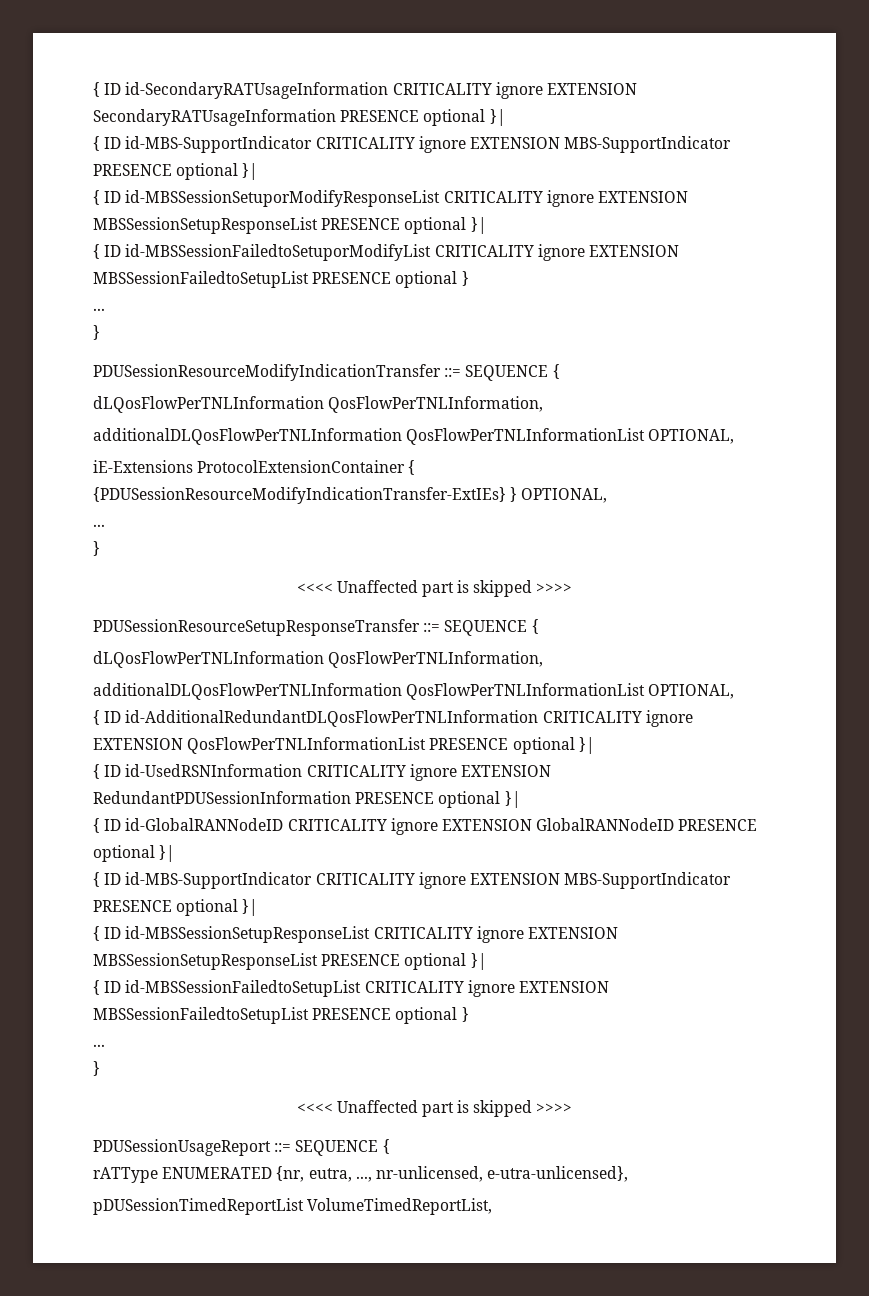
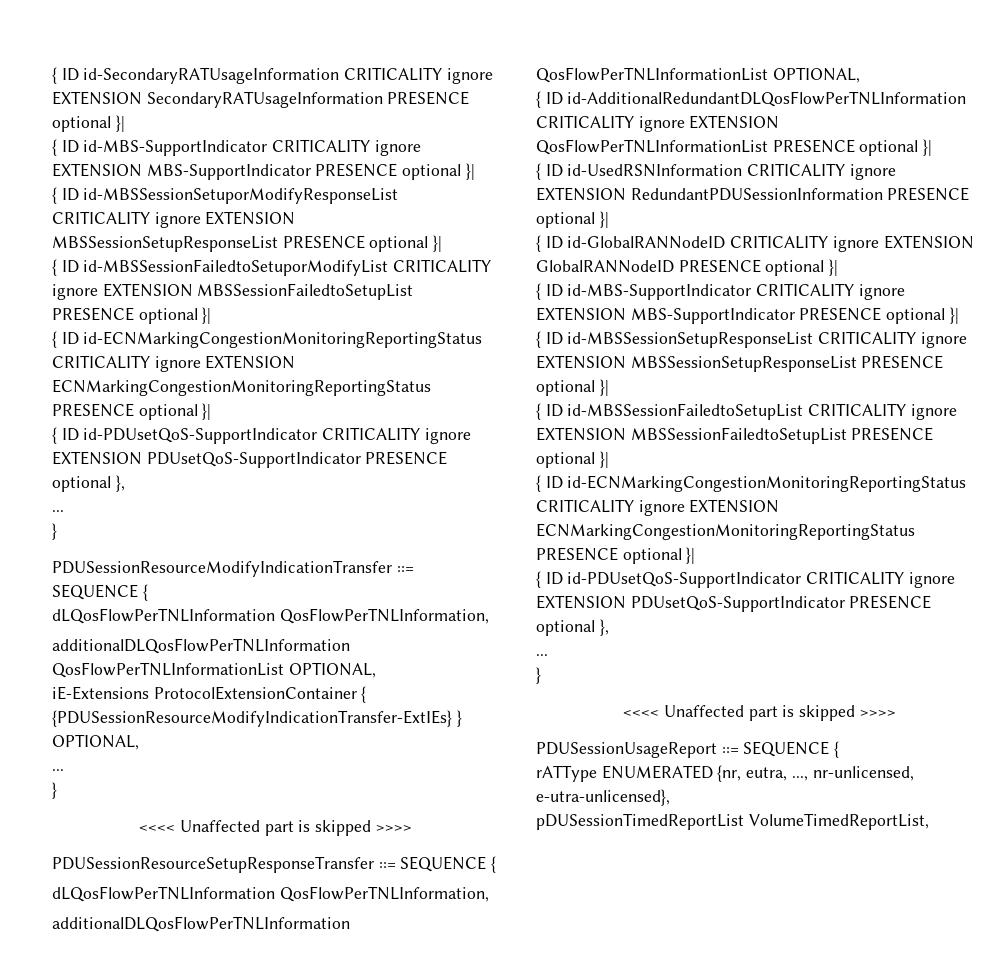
[461,271,469,286] } -> [202,307,212,324] [52,331,483,348] [52,355,296,372] [52,379,431,396] [52,403,212,420] [52,427,471,444] [52,451,448,468] [52,475,125,492] }| // { ID id-ECNMarkingCongestionMonitoringReportingStatus CRITICALITY ignore EXTENSION ECNMarkingCongestionMonitoringReportingStatus PRESENCE optional }| // { ID id-PDUsetQoS-SupportIndicator CRITICALITY ignore EXTENSION PDUsetQoS-SupportIndicator PRESENCE optional },
[461,1007,469,1022] } -> [599,451,609,468] [536,475,967,492] [536,499,780,516] [536,523,915,540] [536,547,696,564] [536,571,955,588] [536,595,932,612] [536,619,609,636] }| // { ID id-ECNMarkingCongestionMonitoringReportingStatus CRITICALITY ignore EXTENSION ECNMarkingCongestionMonitoringReportingStatus PRESENCE optional }| // { ID id-PDUsetQoS-SupportIndicator CRITICALITY ignore EXTENSION PDUsetQoS-SupportIndicator PRESENCE optional },

